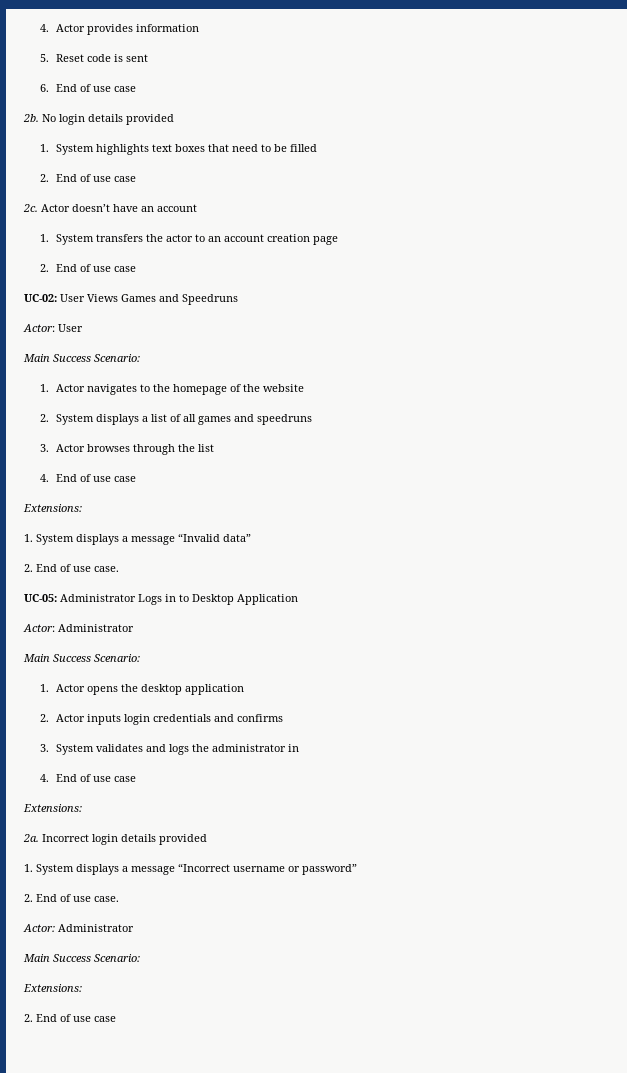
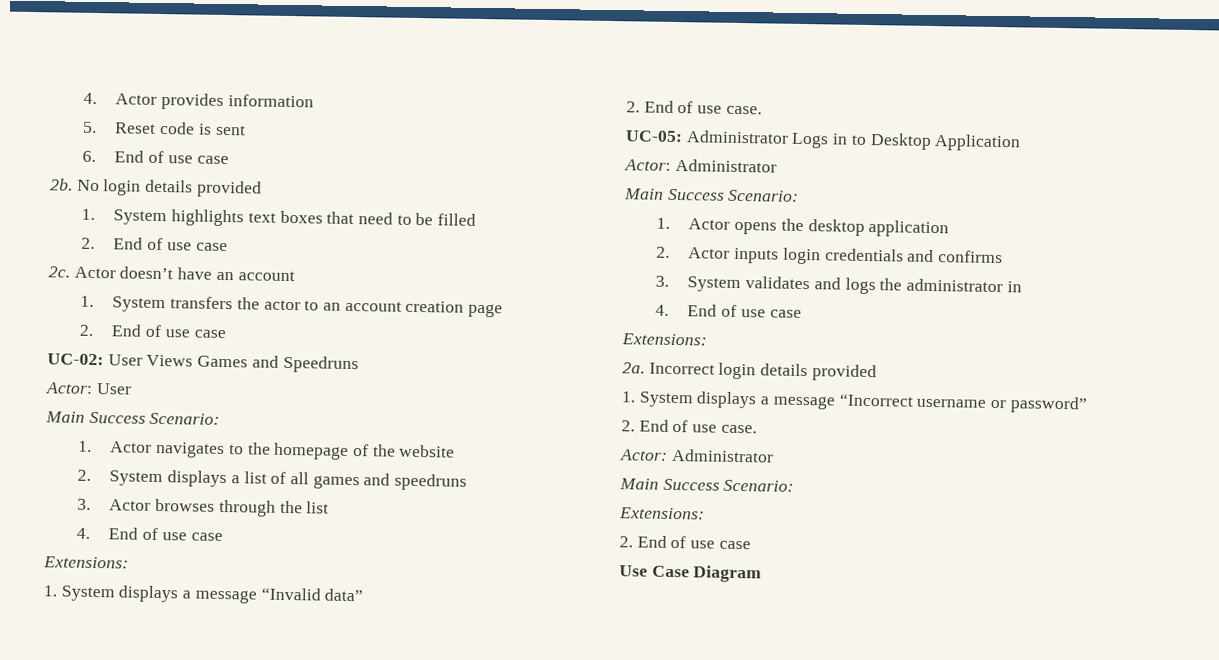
(116, 1019) none -> [619,565,763,583] // Use Case Diagram

